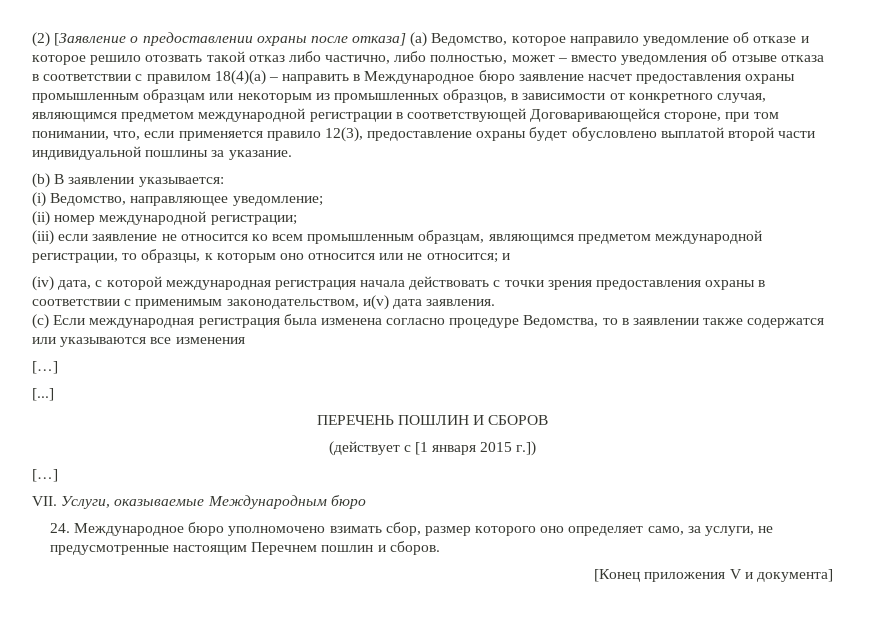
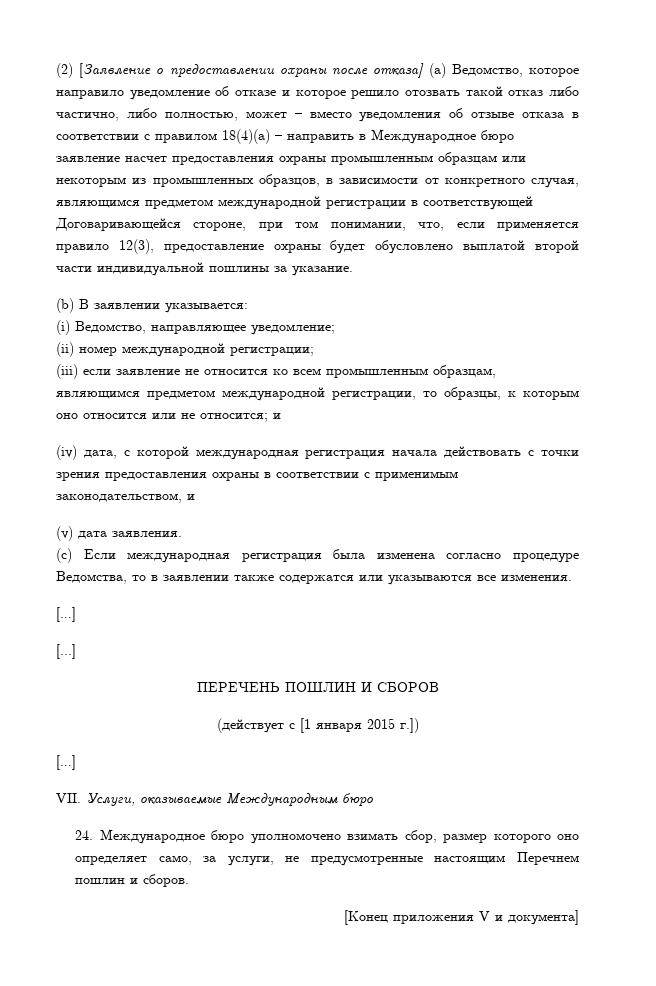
[362,295,389,310] и(v) -> [187,494,195,500] [56,526,73,541] и // (v)
[175,337,245,344] изменения -> [501,574,572,581] изменения.

